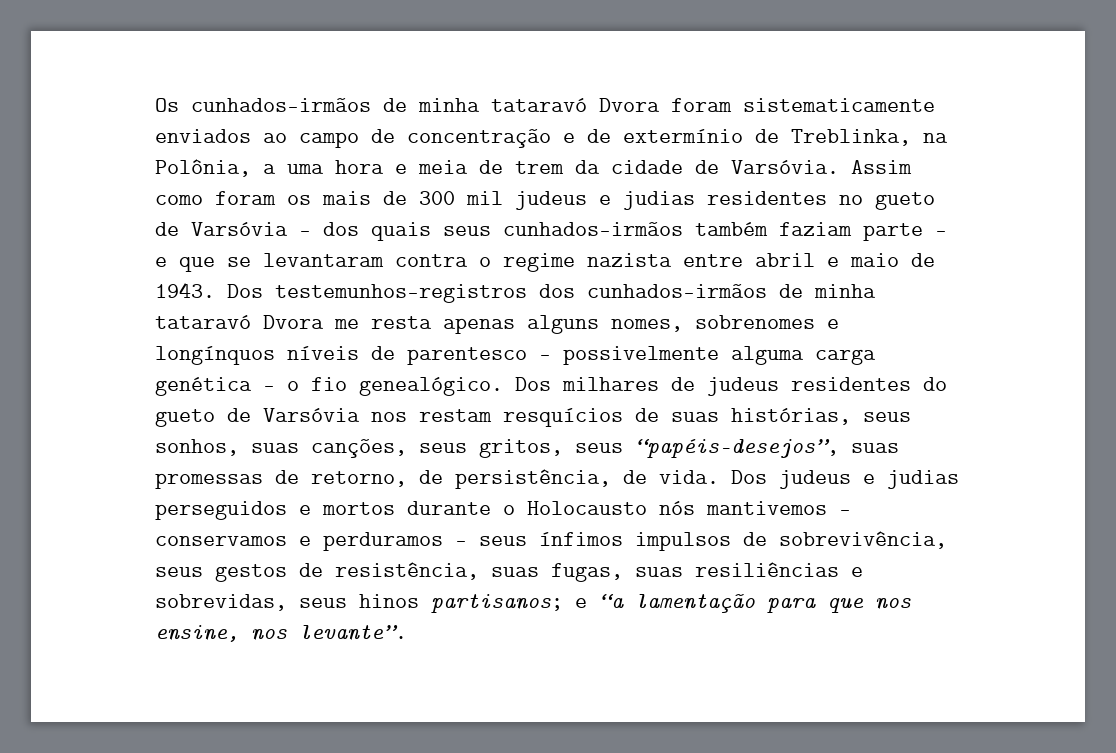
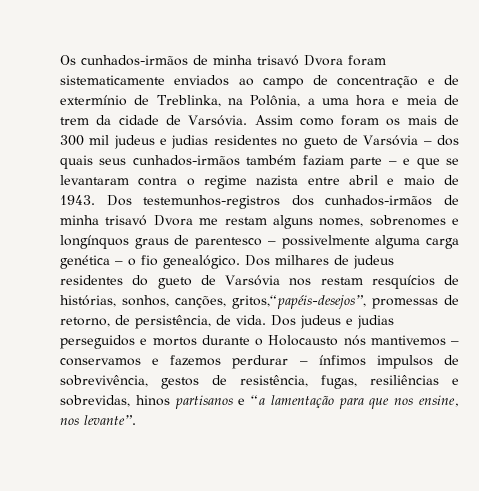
[491,98,587,112] tataravó -> [257,55,299,66] trisavó
[155,315,251,329] tataravó -> [105,215,148,226] trisavó
[371,316,515,334] resta apenas -> [224,217,267,225] restam
[287,346,359,360] níveis -> [134,238,169,249] graus
[671,408,911,425] [155,439,899,458] suas histórias, seus sonhos, suas canções, seus gritos, seus “papéis-desejos”, suas -> [60,295,366,309] histórias, sonhos, canções, gritos,“papéis-desejos”,
[323,532,527,551] perduramos – seus -> [170,355,308,369] fazemos perdurar –
[155,567,203,577] seus -> (148, 381) none
[491,562,863,582] [155,594,563,613] suas fugas, suas resiliências e sobrevidas, seus hinos partisanos; -> [321,375,459,389] [60,395,233,409] fugas, resiliências e sobrevidas, hinos partisanos

